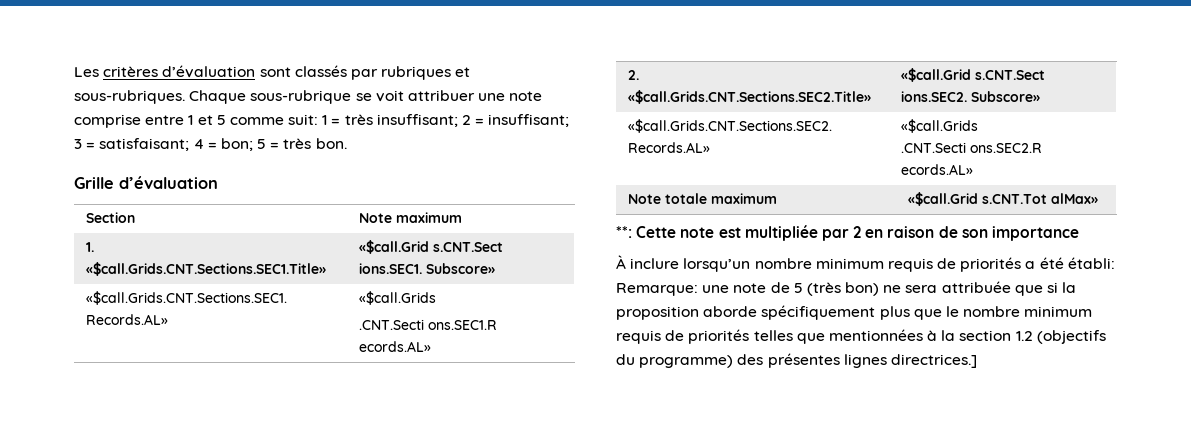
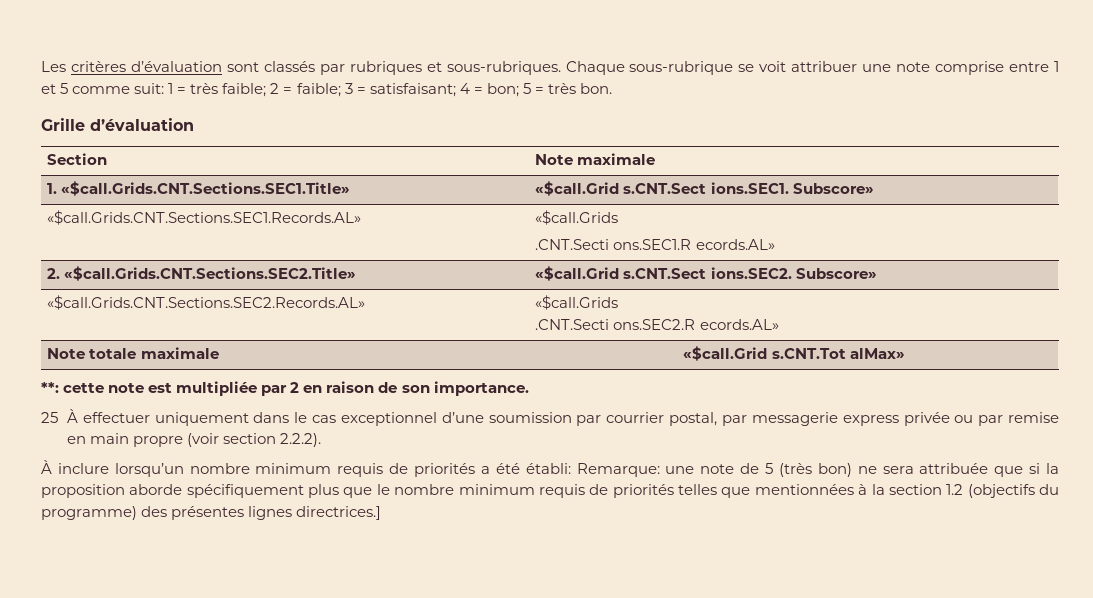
[376,114,458,127] insuffisant; -> [222,83,267,97] faible;
[488,114,570,127] insuffisant; -> [296,83,341,97] faible;
[395,212,462,223] maximum -> [577,153,656,165] maximale
[710,193,777,204] maximum -> [140,347,219,359] maximale
[636,226,677,238] Cette -> [63,383,105,393] cette
[992,226,1080,241] importance -> [433,381,529,396] [41,409,1060,426] [66,433,322,447] importance. // 25 À effectuer uniquement dans le cas exceptionnel d’une soumission par courrier postal, par messagerie express privée ou par remise en main propre (voir section 2.2.2).

